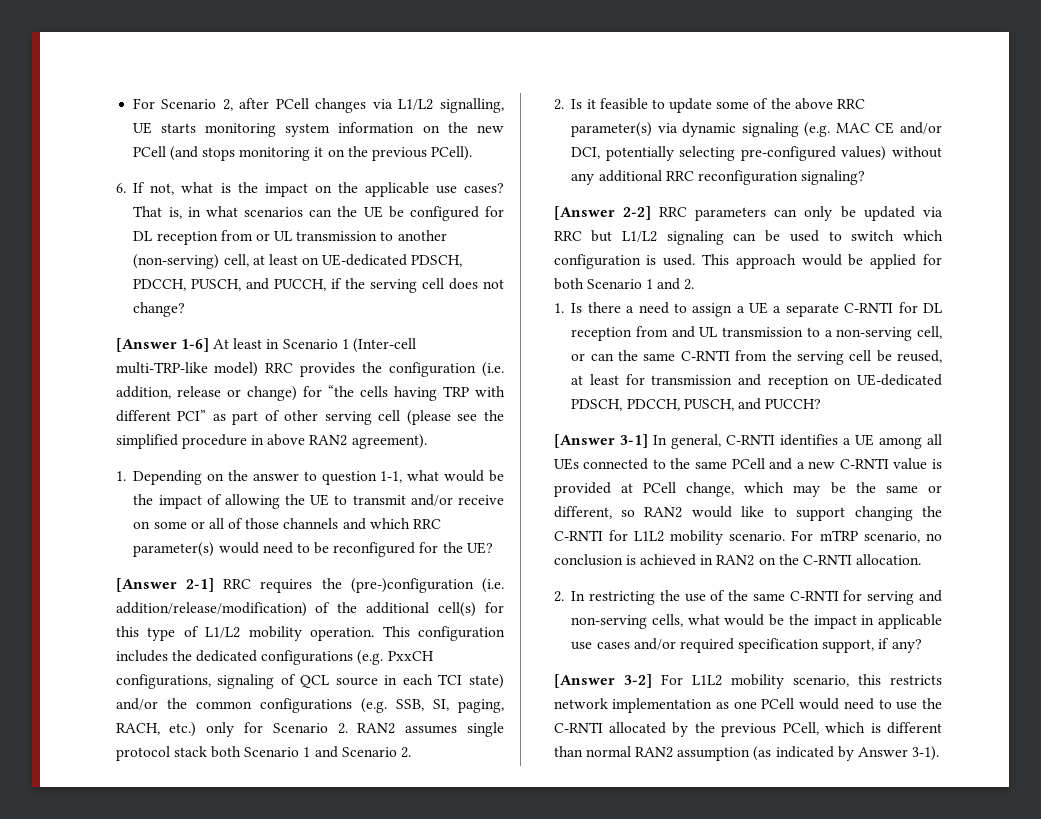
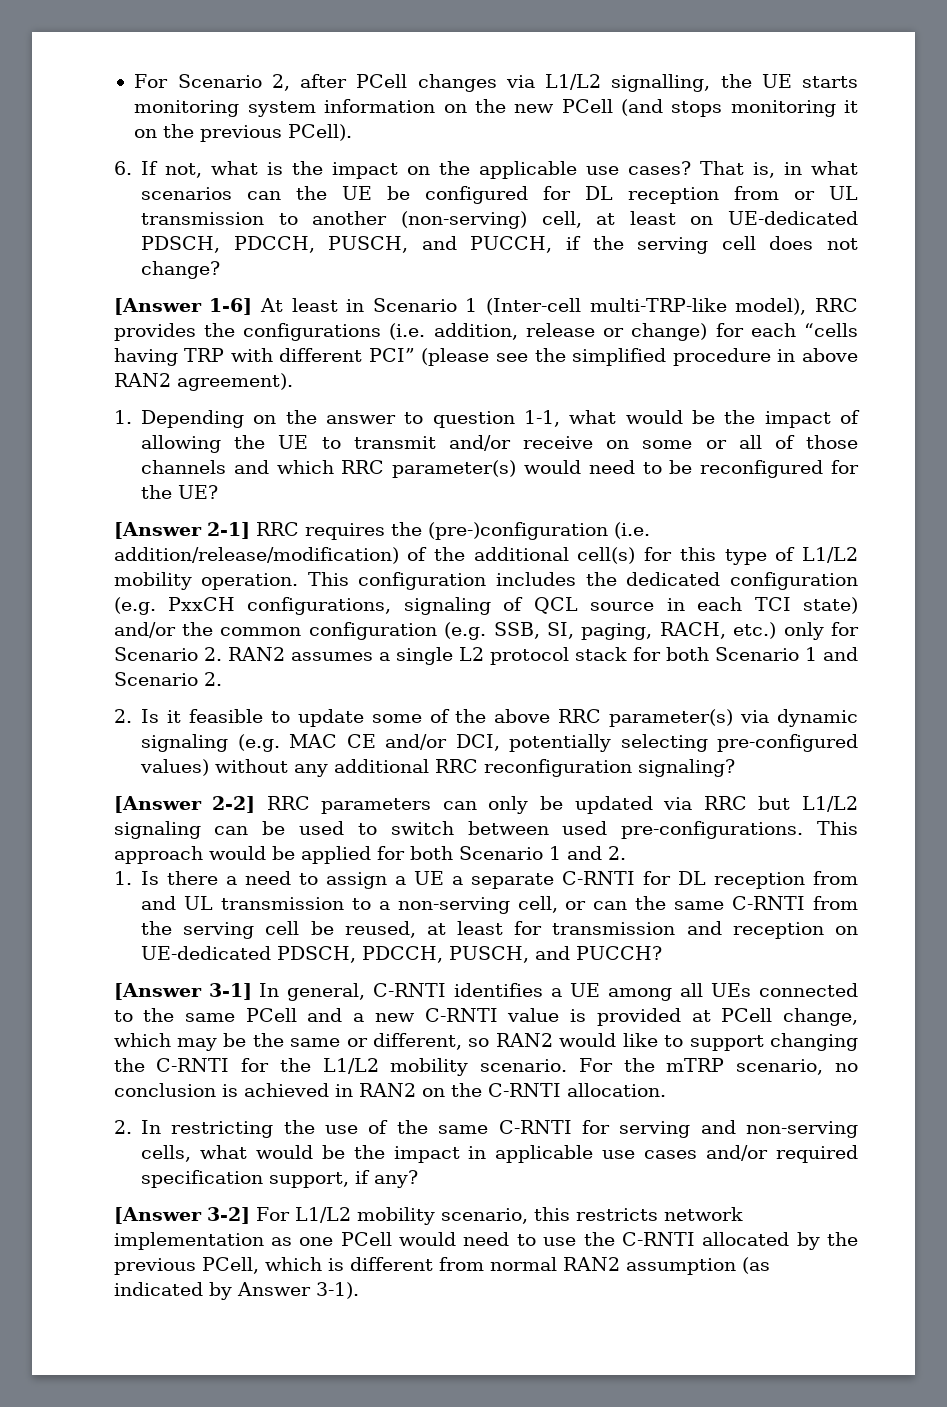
(504, 105) none -> [720,74,752,88] the
[214,362,259,377] model) -> [735,298,807,315] model),
[389,362,477,377] configuration -> [243,323,382,341] configurations
[327,385,388,397] “the cells -> [750,323,859,337] each “cells
[212,410,401,425] as part of other serving cell -> (415, 355) none
[261,650,354,665] configurations -> [730,572,859,590] configuration
[259,698,352,713] configurations -> [308,622,437,640] configuration
[467,722,504,737] single -> [378,647,484,665] a single L2
(207, 751) none -> [632,647,661,661] for
[903,230,943,241] [553,254,696,269] which configuration is used. -> [467,821,804,839] between used pre-configurations.
[633,531,664,542] L1L2 -> [279,1058,379,1074] the L1/L2
(814, 535) none -> [623,1058,655,1072] the
[691,675,722,686] L1L2 -> [294,1207,351,1223] L1/L2
[553,746,583,757] than -> [438,1257,484,1271] from

